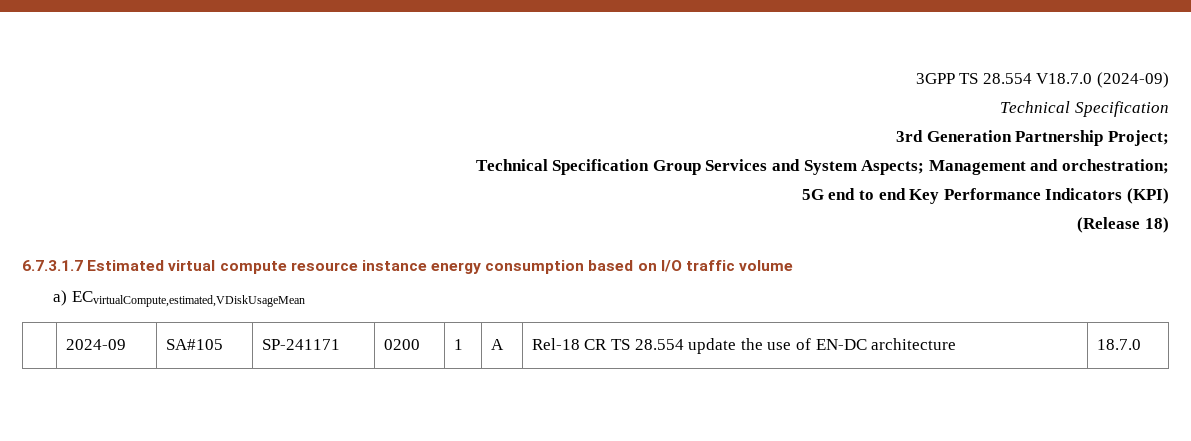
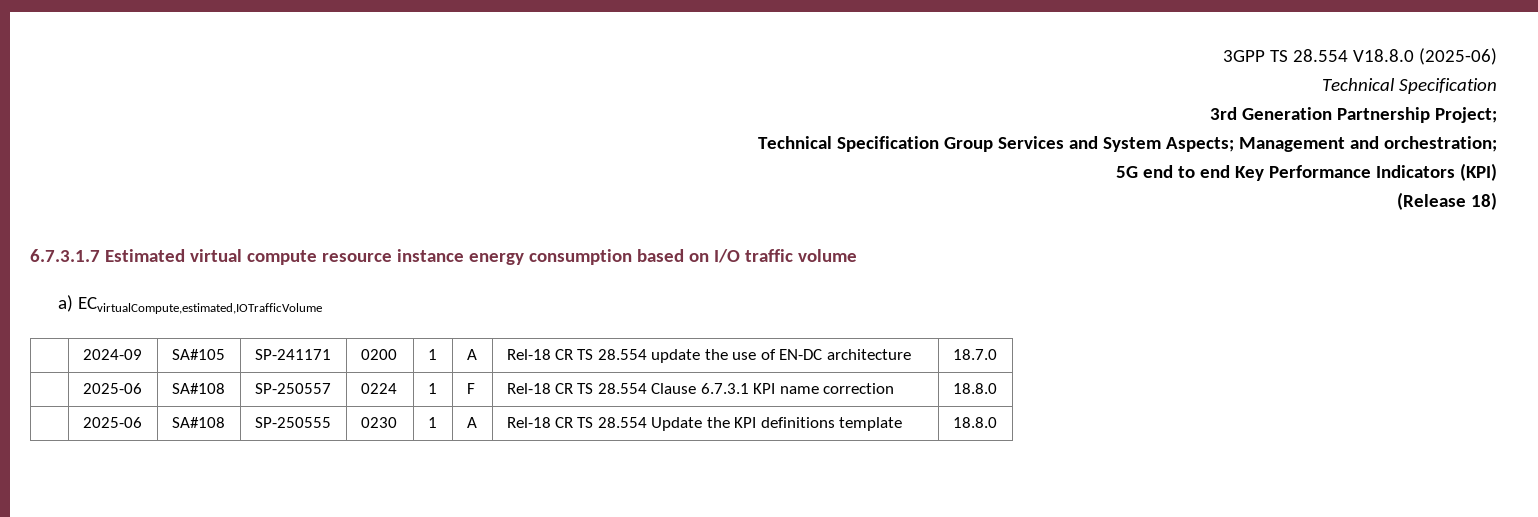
[1036,72,1169,88] V18.7.0 (2024-09) -> [1353,48,1497,65] V18.8.0 (2025-06)
[71,291,305,307] ECvirtualCompute,estimated,VDiskUsageMean -> [77,297,322,314] ECvirtualCompute,estimated,IOTrafficVolume
(1141, 344) none -> [82,383,142,394] [171,383,225,394] [254,383,331,394] [360,383,397,394] [427,383,437,394] [466,383,475,394] [506,383,895,394] [952,383,997,394] [82,417,142,428] [171,417,225,428] [254,417,331,428] [360,417,397,428] [427,417,437,428] [466,417,477,428] [506,417,903,431] [952,417,997,428] // | 2025-06 | SA#108 | SP-250557 | 0224 | 1 | F | Rel-18 CR TS 28.554 Clause 6.7.3.1 KPI name correction | 18.8.0 // | 2025-06 | SA#108 | SP-250555 | 0230 | 1 | A | Rel-18 CR TS 28.554 Update the KPI definitions template | 18.8.0

